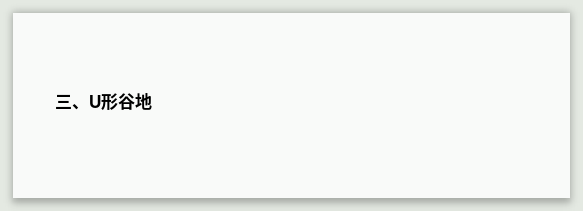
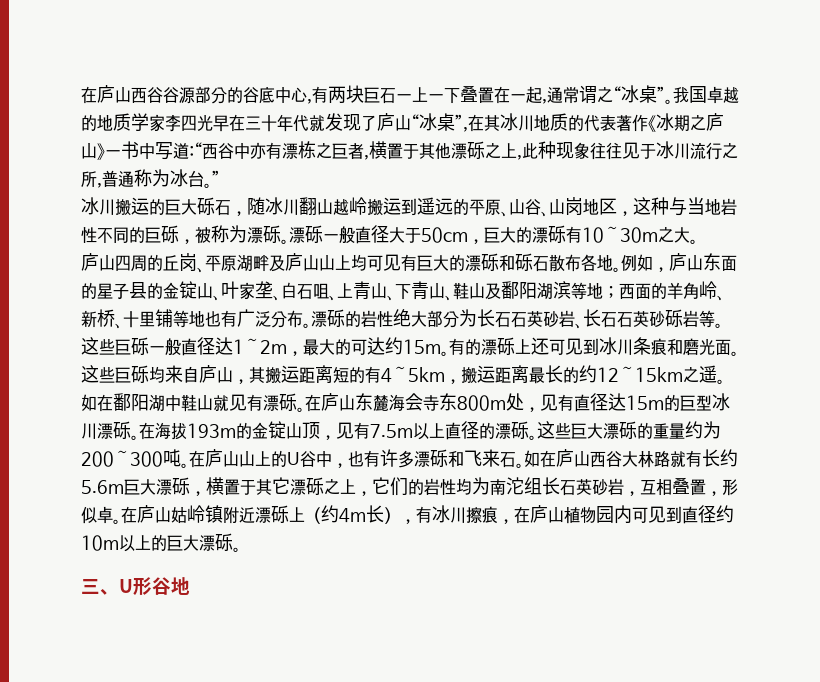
(55, 101) none -> [81,85,739,104] [81,113,724,132] [81,141,738,160] [81,169,220,188] [81,197,737,217] [81,225,698,244] [81,253,737,273] [81,281,725,301] [81,309,723,329] [81,337,739,356] [81,365,725,384] [81,393,730,412] [81,421,721,440] [81,449,738,468] [81,477,738,496] [81,505,734,524] [81,533,241,552] 在庐山西谷谷源部分的谷底中心,有两块巨石一上一下叠置在一起,通常谓之“冰桌”。我国卓越的地质学家李四光早在三十年代就发现了庐山“冰桌”,在其冰川地质的代表著作《冰期之庐山》一书中写道:“西谷中亦有漂栋之巨者,横置于其他漂砾之上,此种现象往往见于冰川流行之所,普通称为冰台。” // 冰川搬运的巨大砾石，随冰川翻山越岭搬运到遥远的平原、山谷、山岗地区，这种与当地岩性不同的巨砾，被称为漂砾。漂砾一般直径大于50cm，巨大的漂砾有10～30m之大。 // 庐山四周的丘岗、平原湖畔及庐山山上均可见有巨大的漂砾和砾石散布各地。例如，庐山东面的星子县的金锭山、叶家垄、白石咀、上青山、下青山、鞋山及鄱阳湖滨等地；西面的羊角岭、新桥、十里铺等地也有广泛分布。漂砾的岩性绝大部分为长石石英砂岩、长石石英砂砾岩等。这些巨砾一般直径达1～2m，最大的可达约15m。有的漂砾上还可见到冰川条痕和磨光面。这些巨砾均来自庐山，其搬运距离短的有4～5km，搬运距离最长的约12～15km之遥。如在鄱阳湖中鞋山就见有漂砾。在庐山东麓海会寺东800m处，见有直径达15m的巨型冰川漂砾。在海拔193m的金锭山顶，见有7.5m以上直径的漂砾。这些巨大漂砾的重量约为200～300吨。在庐山山上的U谷中，也有许多漂砾和飞来石。如在庐山西谷大林路就有长约5.6m巨大漂砾，横置于其它漂砾之上，它们的岩性均为南沱组长石英砂岩，互相叠置，形似卓。在庐山姑岭镇附近漂砾上（约4m长），有冰川擦痕，在庐山植物园内可见到直径约10m以上的巨大漂砾。 //

